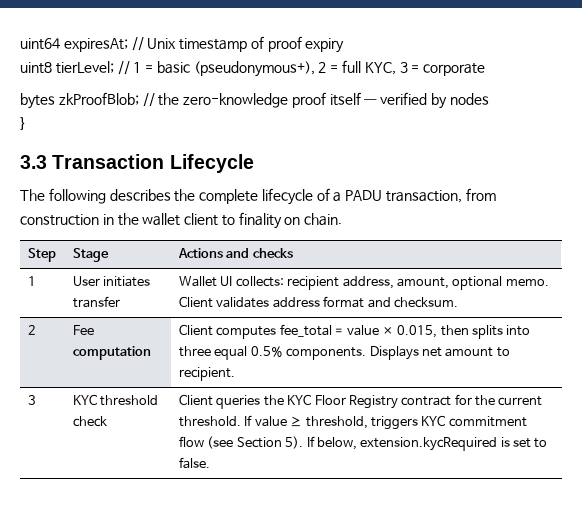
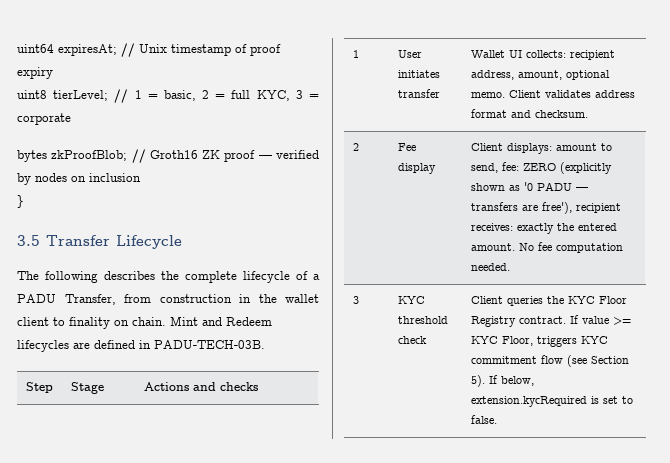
[156,61,315,77] basic (pseudonymous+), -> [163,90,196,101] basic,
[158,92,361,108] the zero-knowledge proof itself -> [149,150,256,162] Groth16 ZK proof
(489, 99) none -> [71,173,141,182] on inclusion
[20,154,165,169] 3.3 Transaction -> [17,235,110,246] 3.5 Transfer
[386,190,463,203] transaction, -> [64,294,116,305] Transfer,
(343, 219) none -> [170,316,272,326] [17,340,265,352] Mint and Redeem lifecycles are defined in PADU-TECH-03B.
[73,346,152,360] [179,324,531,339] [179,346,510,360] [179,367,236,381] computation | Client computes fee_total = value × 0.015, then splits into three equal 0.5% components. Displays net amount to recipient. -> [397,163,436,174] [470,143,612,154] [470,162,612,174] [470,182,588,191] [470,202,621,214] [470,223,617,234] [470,242,623,253] [470,263,510,271] display | Client displays: amount to send, fee: ZERO (explicitly shown as '0 PADU — transfers are free'), recipient receives: exactly the entered amount. No fee computation needed.
[401,394,543,406] [179,415,368,429] contract for the current threshold. If value ≥ threshold, -> [518,315,631,325] [470,336,533,346] contract. If value >= KYC Floor,

